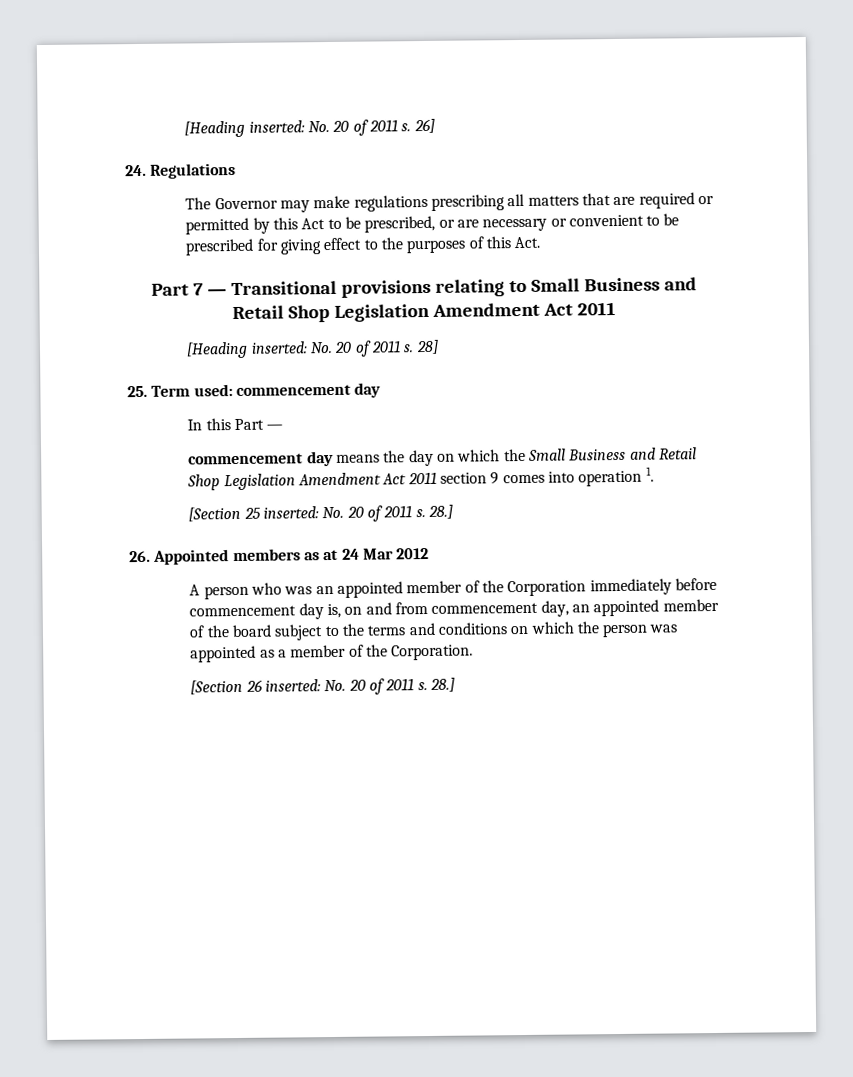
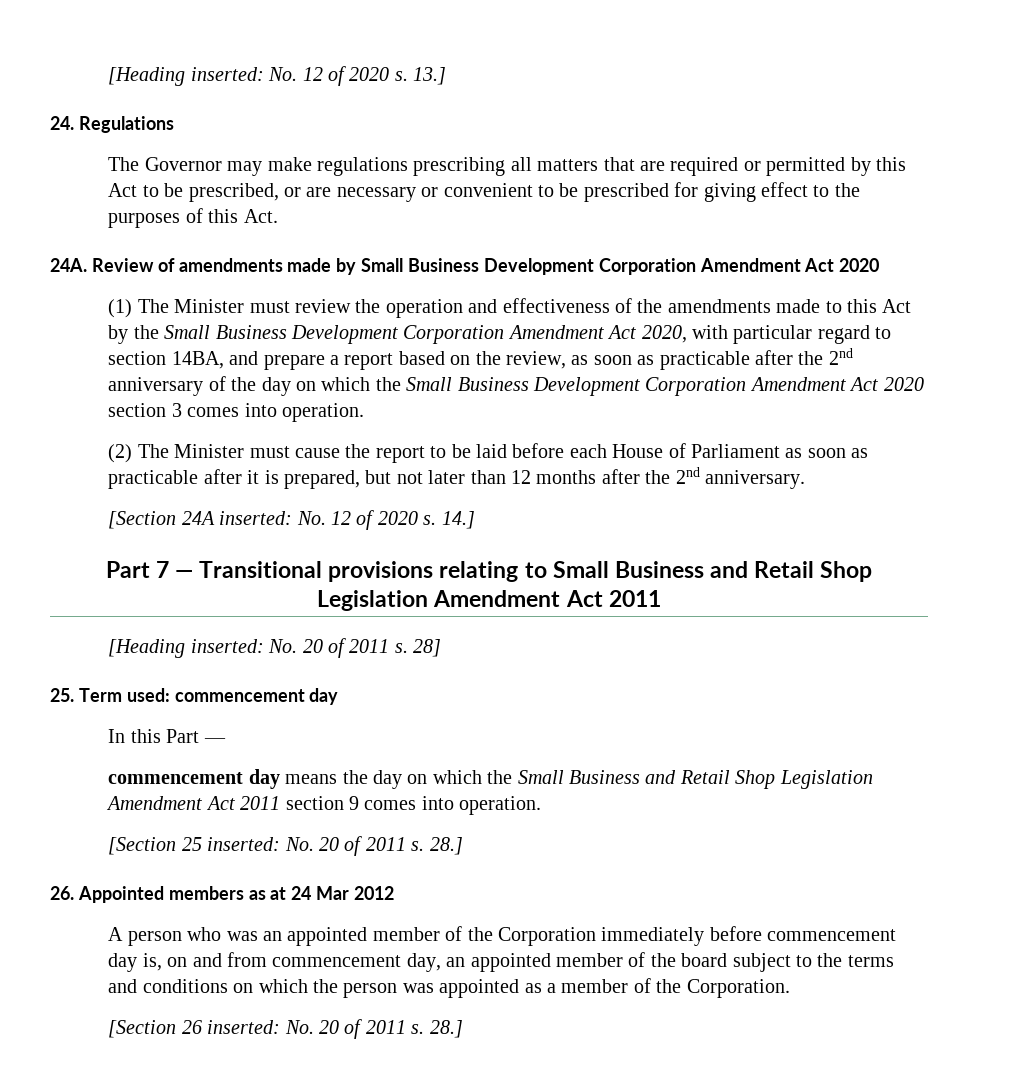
[184,118,435,138] [Heading inserted: No. 20 of 2011 s. 26] -> [108,66,447,86] [Heading inserted: No. 12 of 2020 s. 13.]
(541, 242) none -> [50,258,880,275] [108,298,912,318] [108,325,892,344] [108,348,853,370] [108,376,924,396] [108,403,364,422] [108,443,869,463] [108,467,805,489] [108,510,475,530] // 24A. Review of amendments made by Small Business Development Corporation Amendment Act 2020 // (1) The Minister must review the operation and effectiveness of the amendments made to this Act by the Small Business Development Corporation Amendment Act 2020, with particular regard to section 14BA, and prepare a report based on the review, as soon as practicable after the 2nd anniversary of the day on which the Small Business Development Corporation Amendment Act 2020 section 3 comes into operation. // (2) The Minister must cause the report to be laid before each House of Parliament as soon as practicable after it is prepared, but not later than 12 months after the 2nd anniversary. // [Section 24A inserted: No. 12 of 2020 s. 14.]
[578,466,654,487] operation 1. -> [459,796,542,815] operation.

